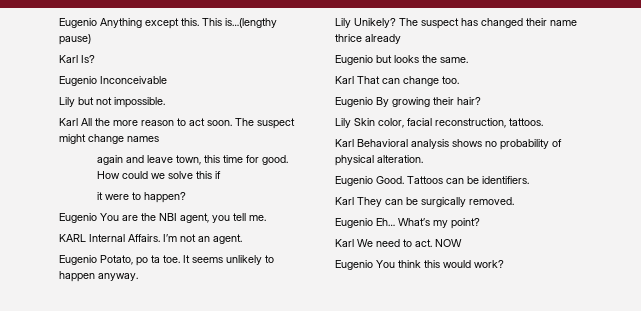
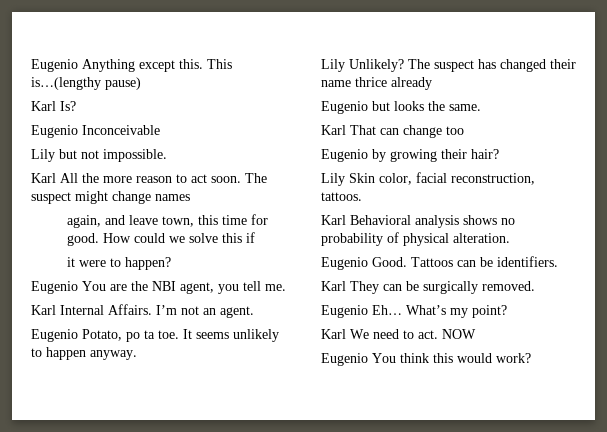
[96,155,123,165] again -> [67,215,102,228] again,
[59,234,86,242] KARL -> [31,305,56,315] Karl
[354,18,396,28] Unikely? -> [349,59,404,72] Unlikely?
[442,76,459,84] [335,97,389,107] too. // Eugenio By -> [446,126,464,135] [321,149,386,162] too // Eugenio by

